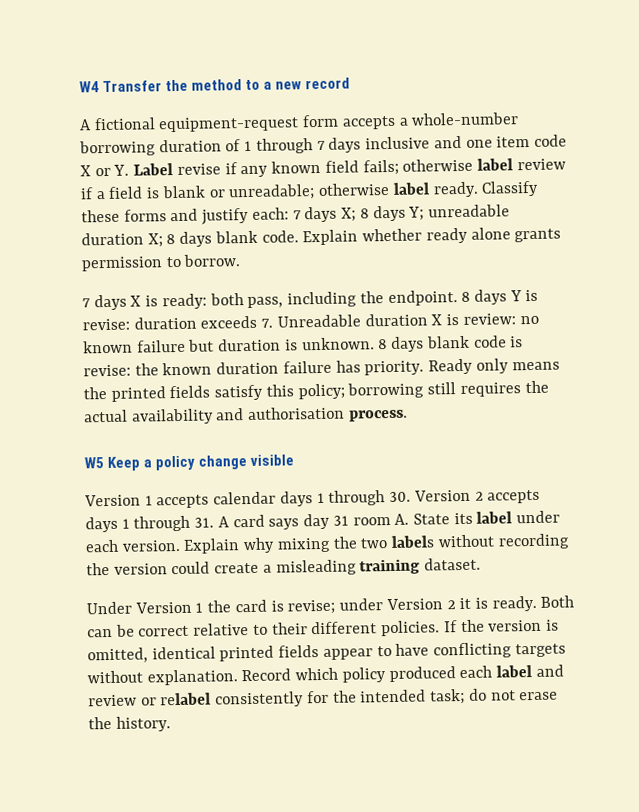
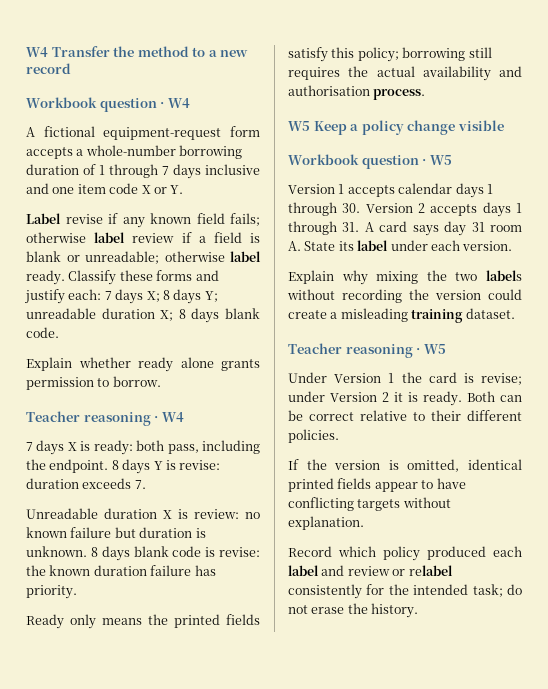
(351, 83) none -> [26,97,190,112] // Workbook question · W4
(130, 170) none -> (184, 189) //
(299, 236) none -> (59, 332) //
(242, 260) none -> [26,411,184,426] // Teacher reasoning · W4
(274, 323) none -> (146, 484) //
(425, 368) none -> (77, 592) //
(295, 460) none -> [288,154,452,169] // Workbook question · W5
(181, 545) none -> (513, 246) //
(482, 564) none -> [288,343,446,358] // Teacher reasoning · W5
(441, 628) none -> (339, 436) //
(238, 677) none -> (364, 523) //

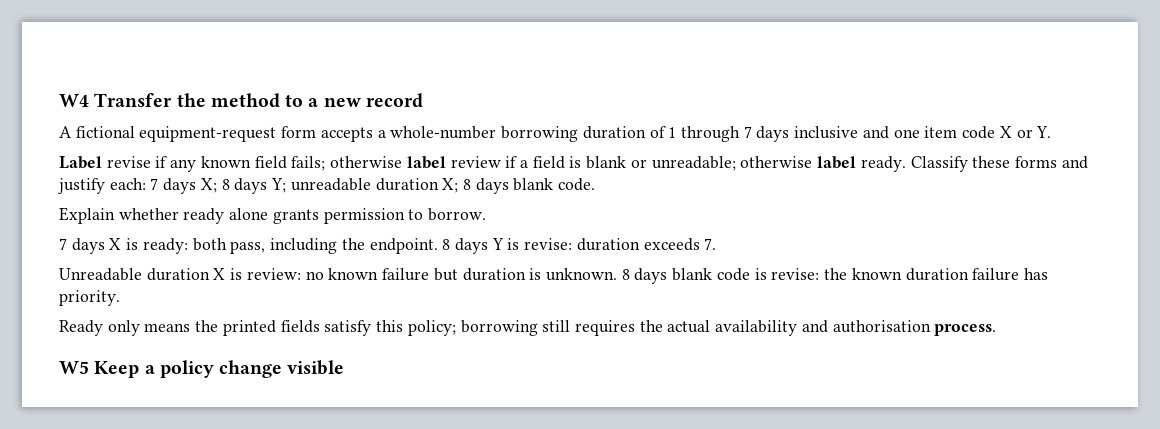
[26,97,190,112] // Workbook question · W4 -> (423, 100) none
[26,411,184,426] // Teacher reasoning · W4 -> (487, 214) none
[288,154,452,169] [288,183,493,198] [288,202,522,217] [288,221,522,236] [288,240,513,251] [288,270,522,285] [287,289,522,303] [288,308,515,323] [288,343,446,358] [288,372,522,385] [288,391,522,406] [288,410,522,421] [288,429,339,443] [288,459,522,472] [288,478,466,492] [288,497,451,511] [288,516,364,530] [288,546,522,561] [288,565,453,576] [288,584,522,599] [288,603,419,618] // Workbook question · W5 // Version 1 accepts calendar days 1 through 30. Version 2 accepts days 1 through 31. A card says day 31 room A. State its label under each version. // Explain why mixing the two labels without recording the version could create a misleading training dataset. // Teacher reasoning · W5 // Under Version 1 the card is revise; under Version 2 it is ready. Both can be correct relative to their different policies. // If the version is omitted, identical printed fields appear to have conflicting targets without explanation. // Record which policy produced each label and review or relabel consistently for the intended task; do not erase the history. -> (345, 367) none

